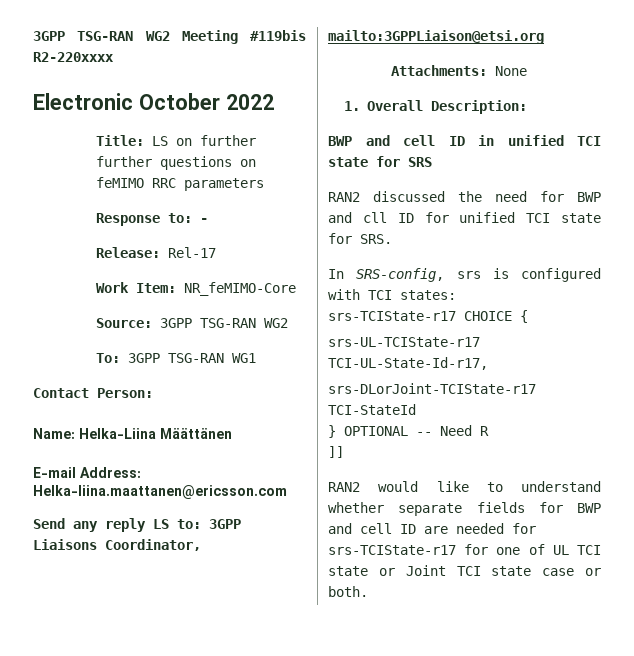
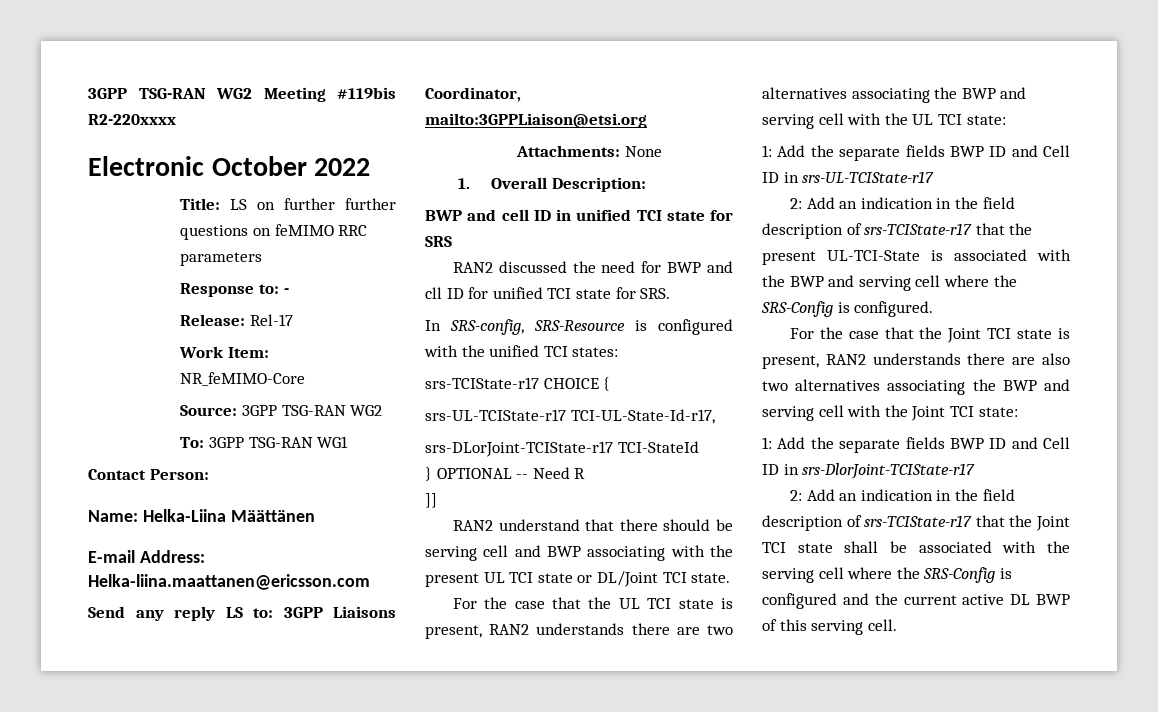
[456,271,481,279] srs -> [534,320,625,331] SRS-Resource
(360, 294) none -> [461,345,540,357] the unified
[378,481,601,492] [328,502,601,516] [328,523,536,534] [328,544,601,555] [328,565,601,576] [328,586,368,597] would like to understand whether separate fields for BWP and cell ID are needed for srs-TCIState-r17 for one of UL TCI state or Joint TCI state case or both. -> [498,519,733,531] [425,545,733,561] [425,571,731,587] [452,597,733,609] [425,623,733,639] [762,87,1027,103] [762,113,1006,129] [762,145,1070,161] [762,171,935,183] [789,197,1015,209] [762,223,1033,239] [762,249,1071,265] [762,275,1017,291] [761,301,934,317] [789,327,1070,343] [762,353,1070,369] [762,379,1070,395] [762,405,1018,421] [762,437,1070,453] [762,463,976,479] [789,489,1015,501] [762,515,1070,531] [762,541,1070,553] [762,567,1012,583] [762,593,1070,609] [762,619,897,635] understand that there should be serving cell and BWP associating with the present UL TCI state or DL/Joint TCI state. // For the case that the UL TCI state is present, RAN2 understands there are two alternatives associating the BWP and serving cell with the UL TCI state: // 1: Add the separate fields BWP ID and Cell ID in srs-UL-TCIState-r17 // 2: Add an indication in the field description of srs-TCIState-r17 that the present UL-TCI-State is associated with the BWP and serving cell where the SRS-Config is configured. // For the case that the Joint TCI state is present, RAN2 understands there are also two alternatives associating the BWP and serving cell with the Joint TCI state: // 1: Add the separate fields BWP ID and Cell ID in srs-DlorJoint-TCIState-r17 // 2: Add an indication in the field description of srs-TCIState-r17 that the Joint TCI state shall be associated with the serving cell where the SRS-Config is configured and the current active DL BWP of this serving cell.

